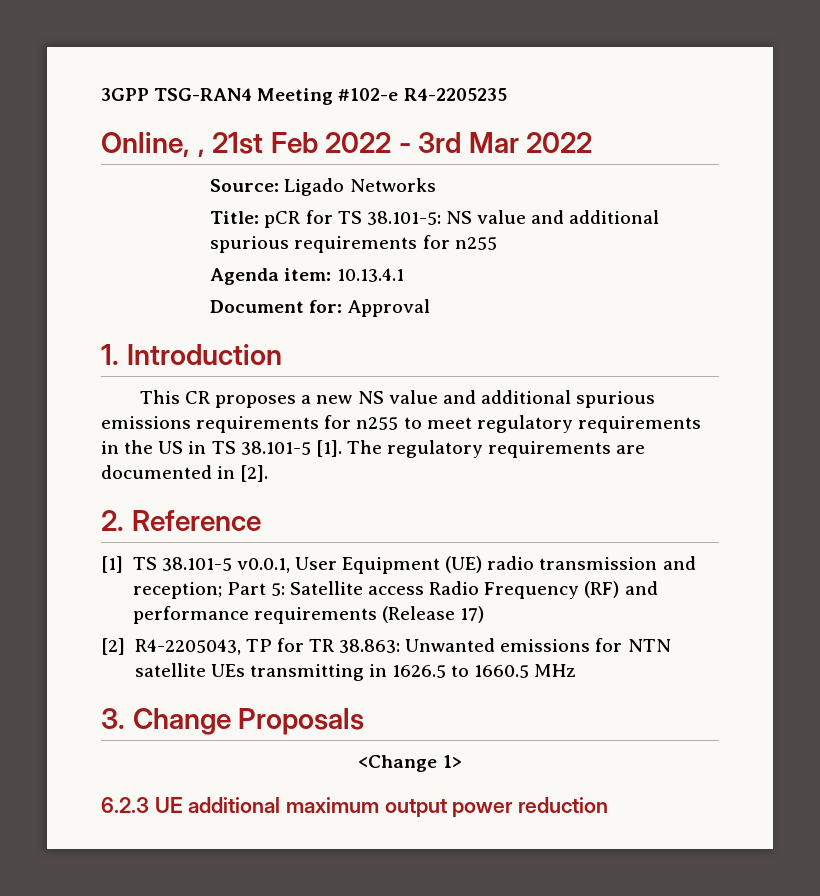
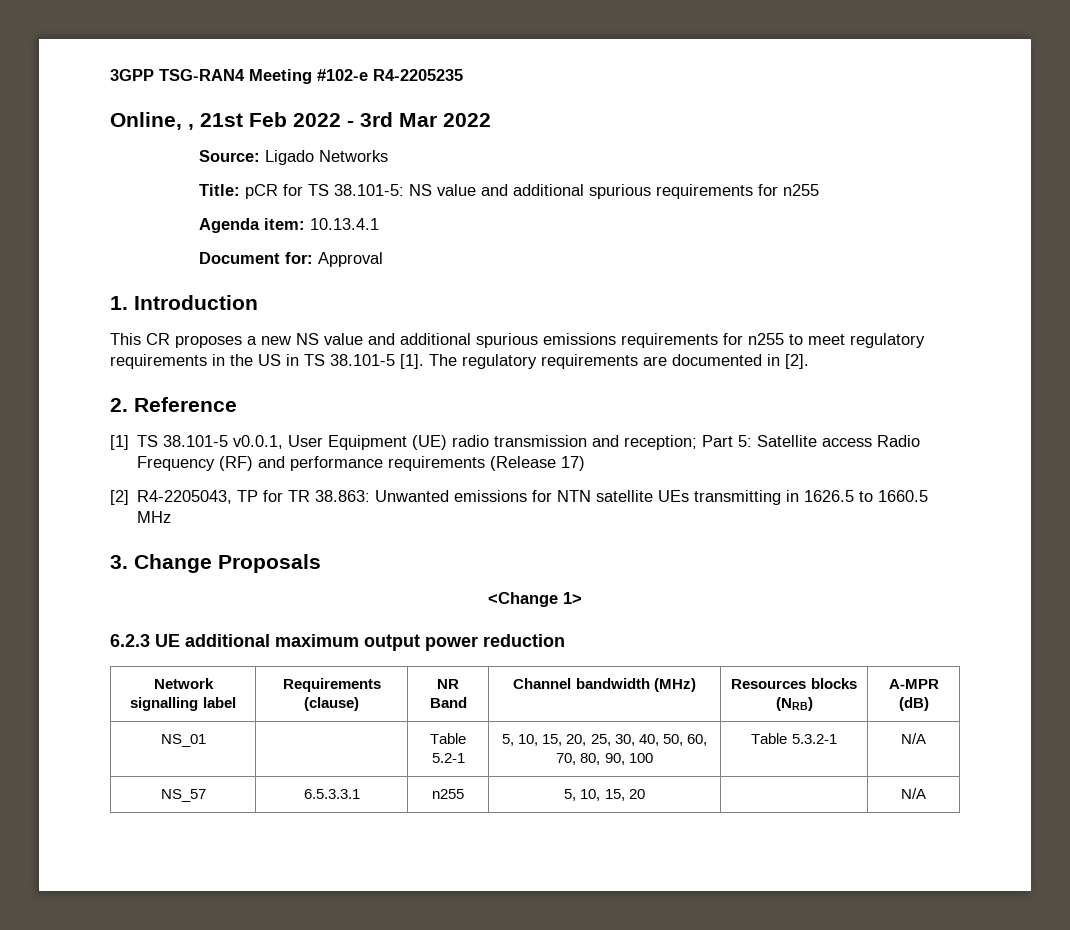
(609, 805) none -> [153,678,214,689] [130,697,236,711] [282,678,381,692] [304,697,359,711] [437,679,459,689] [429,697,467,708] [513,678,696,692] [731,678,857,689] [775,697,813,711] [888,679,939,689] [898,697,929,711] [160,734,206,747] [430,733,466,744] [431,753,465,763] [502,734,707,746] [556,753,653,765] [751,733,837,744] [901,733,926,744] [160,789,206,802] [303,789,360,799] [432,789,464,799] [564,789,645,801] [901,788,926,799] // Network signalling label | Requirements (clause) | NR Band | Channel bandwidth (MHz) | Resources blocks (NRB) | A-MPR (dB) // NS_01 | | Table 5.2-1 | 5, 10, 15, 20, 25, 30, 40, 50, 60, 70, 80, 90, 100 | Table 5.3.2-1 | N/A // NS_57 | 6.5.3.3.1 | n255 | 5, 10, 15, 20 | | N/A

